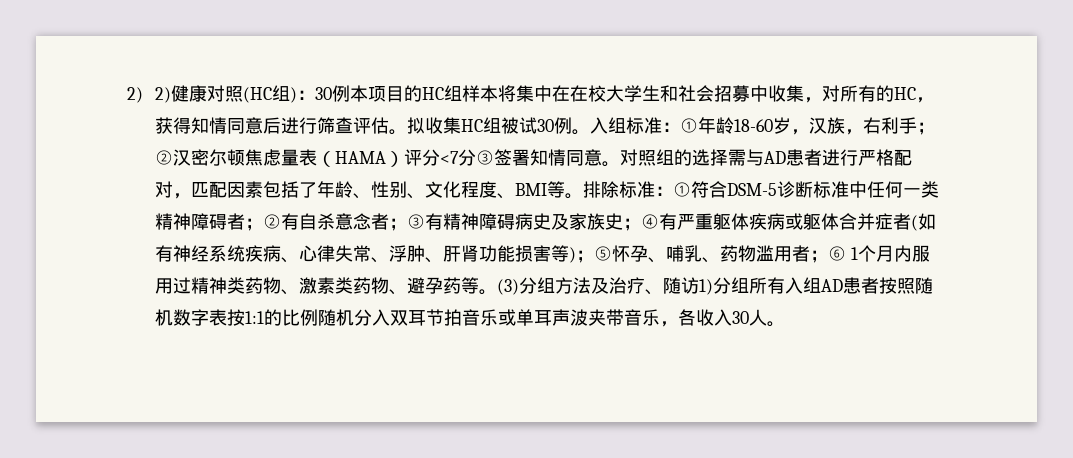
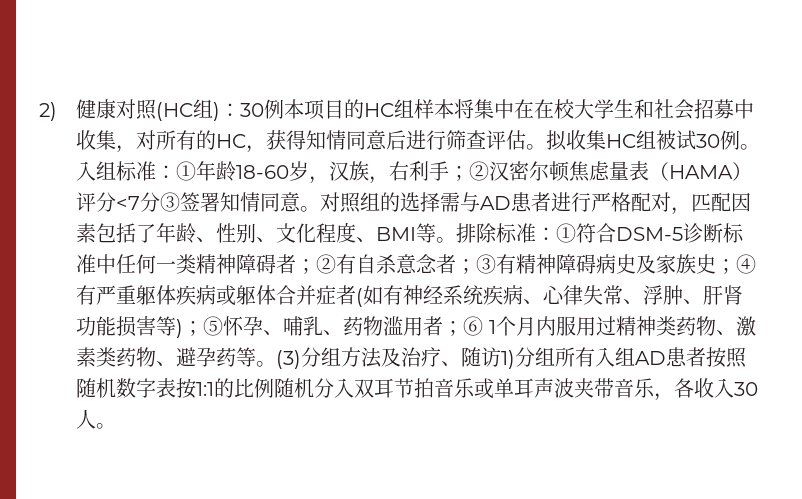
[127,87,172,103] 2) 2) -> [39,102,57,121] 2)

